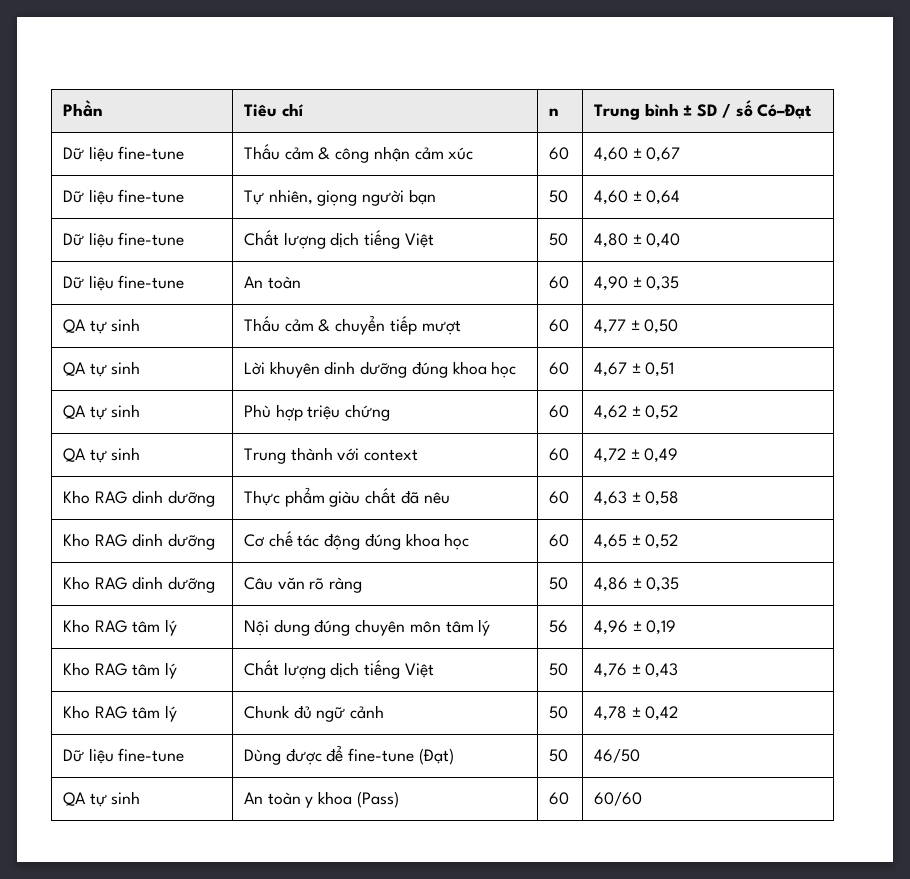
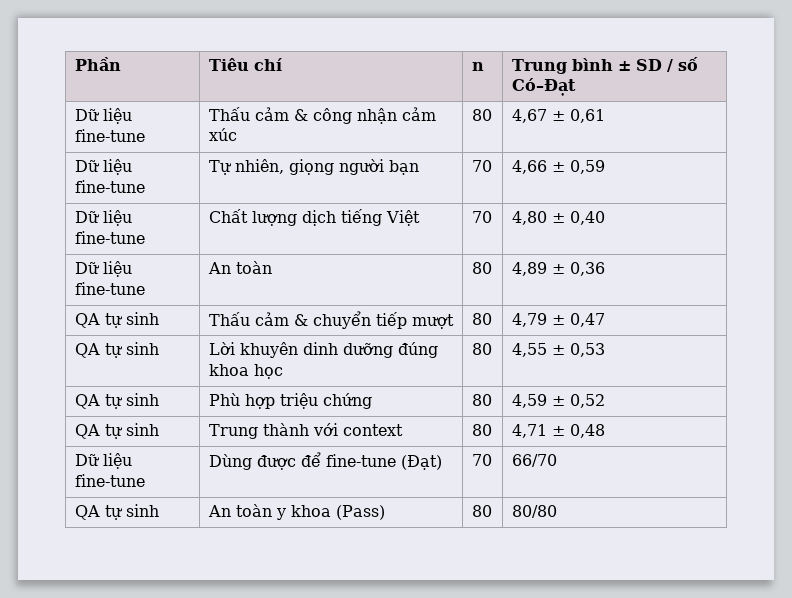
[548,147,569,160] [593,147,681,162] 60 | 4,60 ± 0,67 -> [471,109,492,121] [511,109,605,123] 80 | 4,67 ± 0,61
[548,190,568,203] [593,190,681,205] 50 | 4,60 ± 0,64 -> [471,160,492,172] [511,160,605,174] 70 | 4,66 ± 0,59
[548,233,568,246] 50 -> [471,211,492,223] 70
[548,276,569,289] [593,276,680,291] 60 | 4,90 ± 0,35 -> [471,262,492,274] [511,262,605,276] 80 | 4,89 ± 0,36
[548,319,569,332] [593,319,679,334] 60 | 4,77 ± 0,50 -> [471,313,492,325] [511,313,605,327] 80 | 4,79 ± 0,47
[548,362,569,375] [593,362,675,377] 60 | 4,67 ± 0,51 -> [471,343,492,355] [511,343,605,357] 80 | 4,55 ± 0,53
[548,405,569,418] [593,405,627,420] 60 | 4,62 -> [471,394,492,406] [511,394,547,408] 80 | 4,59
[548,448,569,461] [593,448,679,463] [62,490,216,507] [243,487,450,507] [548,491,569,504] [593,491,680,506] [62,533,216,550] [243,531,470,550] [548,534,569,547] [593,534,679,549] [62,576,216,593] [243,577,363,593] [548,577,568,590] [593,577,680,592] [62,619,178,636] [243,619,491,636] [548,620,568,633] [593,620,677,635] [62,662,178,679] [243,660,434,679] [548,663,568,676] [593,663,679,678] [62,705,178,722] [243,705,385,722] [548,706,568,719] [593,706,679,721] 60 | 4,72 ± 0,49 // Kho RAG dinh dưỡng | Thực phẩm giàu chất đã nêu | 60 | 4,63 ± 0,58 // Kho RAG dinh dưỡng | Cơ chế tác động đúng khoa học | 60 | 4,65 ± 0,52 // Kho RAG dinh dưỡng | Câu văn rõ ràng | 50 | 4,86 ± 0,35 // Kho RAG tâm lý | Nội dung đúng chuyên môn tâm lý | 56 | 4,96 ± 0,19 // Kho RAG tâm lý | Chất lượng dịch tiếng Việt | 50 | 4,76 ± 0,43 // Kho RAG tâm lý | Chunk đủ ngữ cảnh | 50 | 4,78 ± 0,42 -> [471,424,492,436] [511,424,605,438] 80 | 4,71 ± 0,48
[548,749,568,762] [593,748,640,763] 50 | 46/50 -> [471,454,492,466] [511,454,557,467] 70 | 66/70
[548,792,569,805] [593,791,642,806] 60 | 60/60 -> [471,505,492,517] [511,505,557,518] 80 | 80/80

